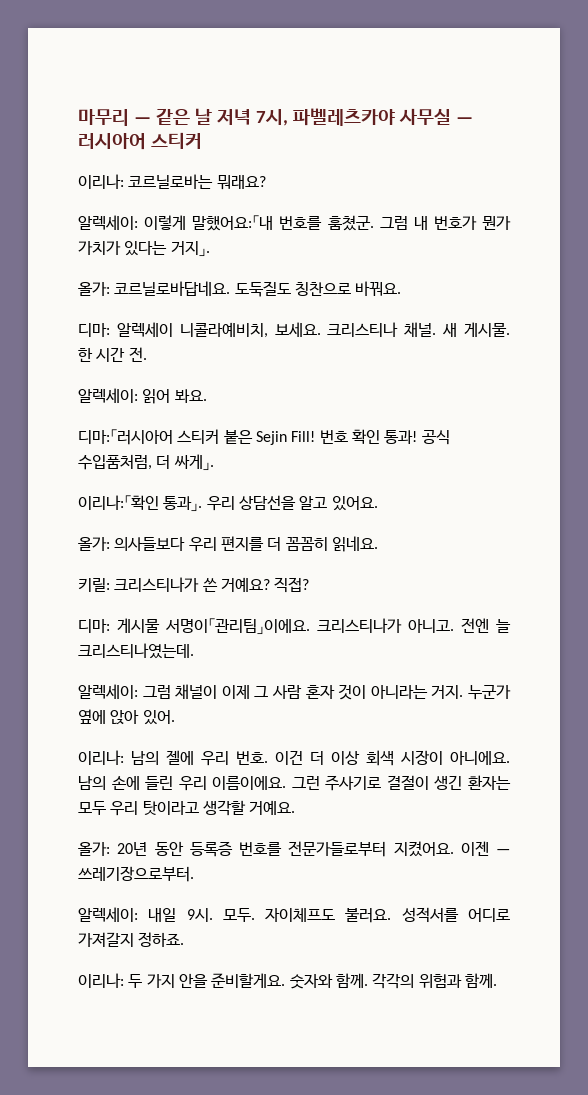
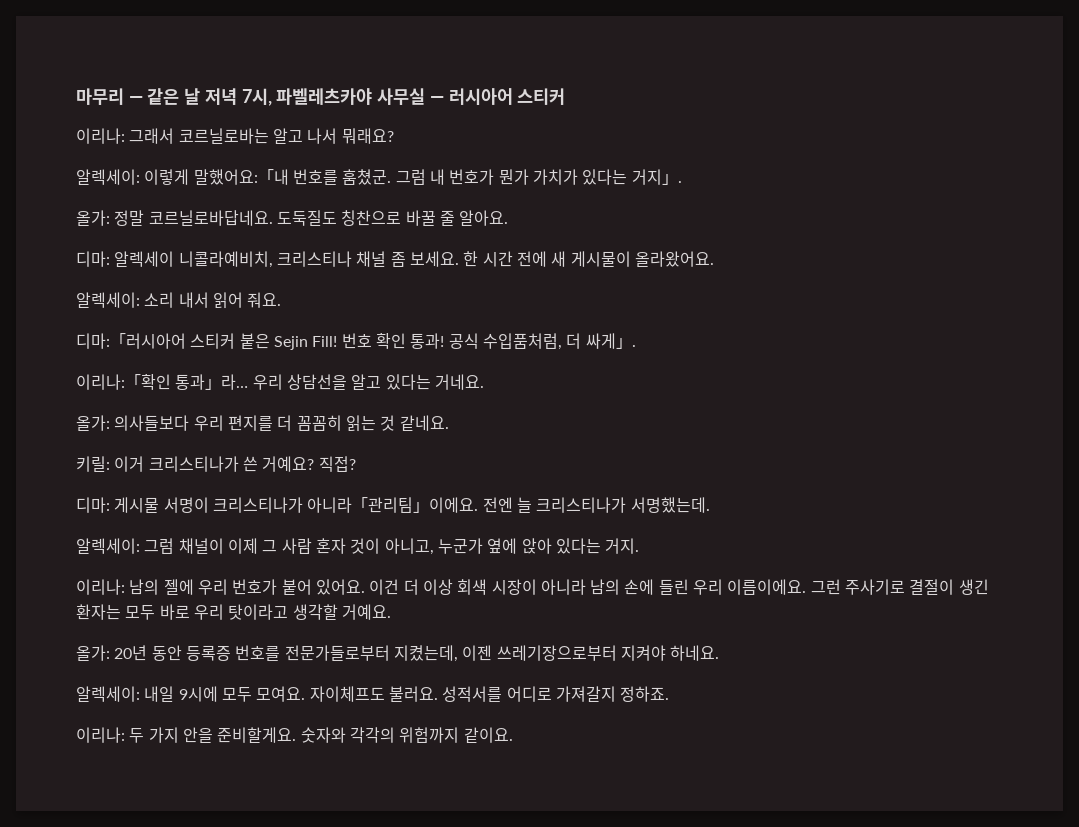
[128,174,214,189] 코르닐로바는 -> [129,128,338,144] 그래서 코르닐로바는 알고 나서
(110, 289) none -> [114,210,145,226] 정말
[355,281,402,296] 바꿔요. -> [405,210,509,226] 바꿀 줄 알아요.
[274,322,510,337] [78,347,147,362] [78,388,207,404] 보세요. 크리스티나 채널. 새 게시물. 한 시간 전. // 알렉세이: 읽어 봐요. -> [276,251,714,267] [76,292,282,309] 크리스티나 채널 좀 보세요. 한 시간 전에 새 게시물이 올라왔어요. // 알렉세이: 소리 내서 읽어 줘요.
[198,506,203,508] . -> [221,374,249,390] 라…
[331,496,378,511] 있어요. -> [385,374,484,390] 있다는 거네요.
[331,536,378,552] 읽네요. -> [345,415,449,432] 읽는 것 같네요.
(110, 585) none -> [114,456,145,472] 이거
(208, 626) none -> [212,497,353,513] 크리스티나가 아니라
[317,618,511,633] [78,643,194,659] 크리스티나가 아니고. 전엔 늘 크리스티나였는데. -> [482,497,710,513] 전엔 늘 크리스티나가 서명했는데.
[370,685,464,699] 아니라는 거지. -> [384,538,434,555] 아니고,
[142,710,175,725] 있어. -> [555,538,640,554] 있다는 거지.
[236,751,268,765] 번호. -> [232,579,365,595] 번호가 붙어 있어요.
[450,751,510,765] 아니에요. -> [540,579,586,595] 아니라
(106, 808) none -> [159,604,190,620] 바로
[393,841,510,857] [78,866,194,882] 지켰어요. 이젠 — 쓰레기장으로부터. -> [393,645,720,662] 지켰는데, 이젠 쓰레기장으로부터 지켜야 하네요.
[186,908,255,922] 9시. 모두. -> [178,686,306,702] 9시에 모두 모여요.
[335,973,497,989] 함께. 각각의 위험과 함께. -> [349,727,513,743] 각각의 위험까지 같이요.

